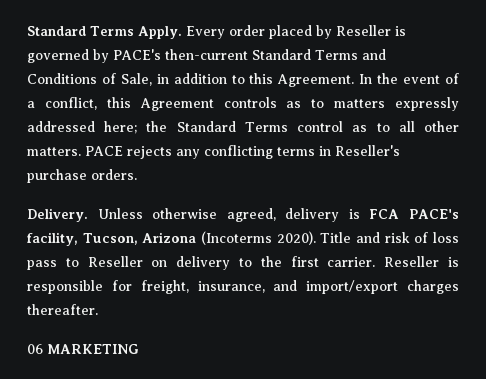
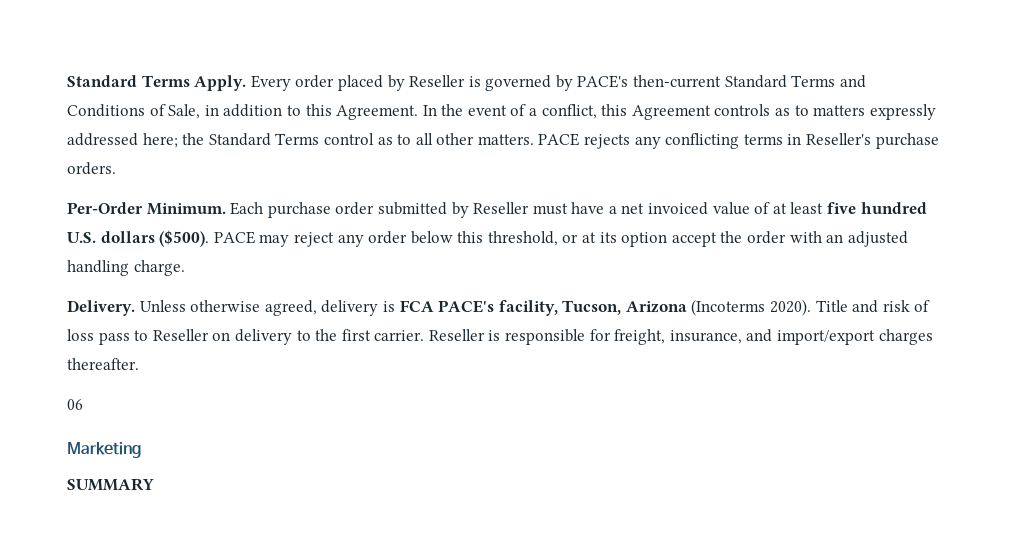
(137, 174) none -> [67,202,927,218] [67,230,908,247] [67,260,185,276] // Per-Order Minimum. Each purchase order submitted by Reseller must have a net invoiced value of at least five hundred U.S. dollars ($500). PACE may reject any order below this threshold, or at its option accept the order with an adjusted handling charge.
[47,344,139,354] MARKETING -> [67,442,141,458] [67,478,154,491] // Marketing // SUMMARY

